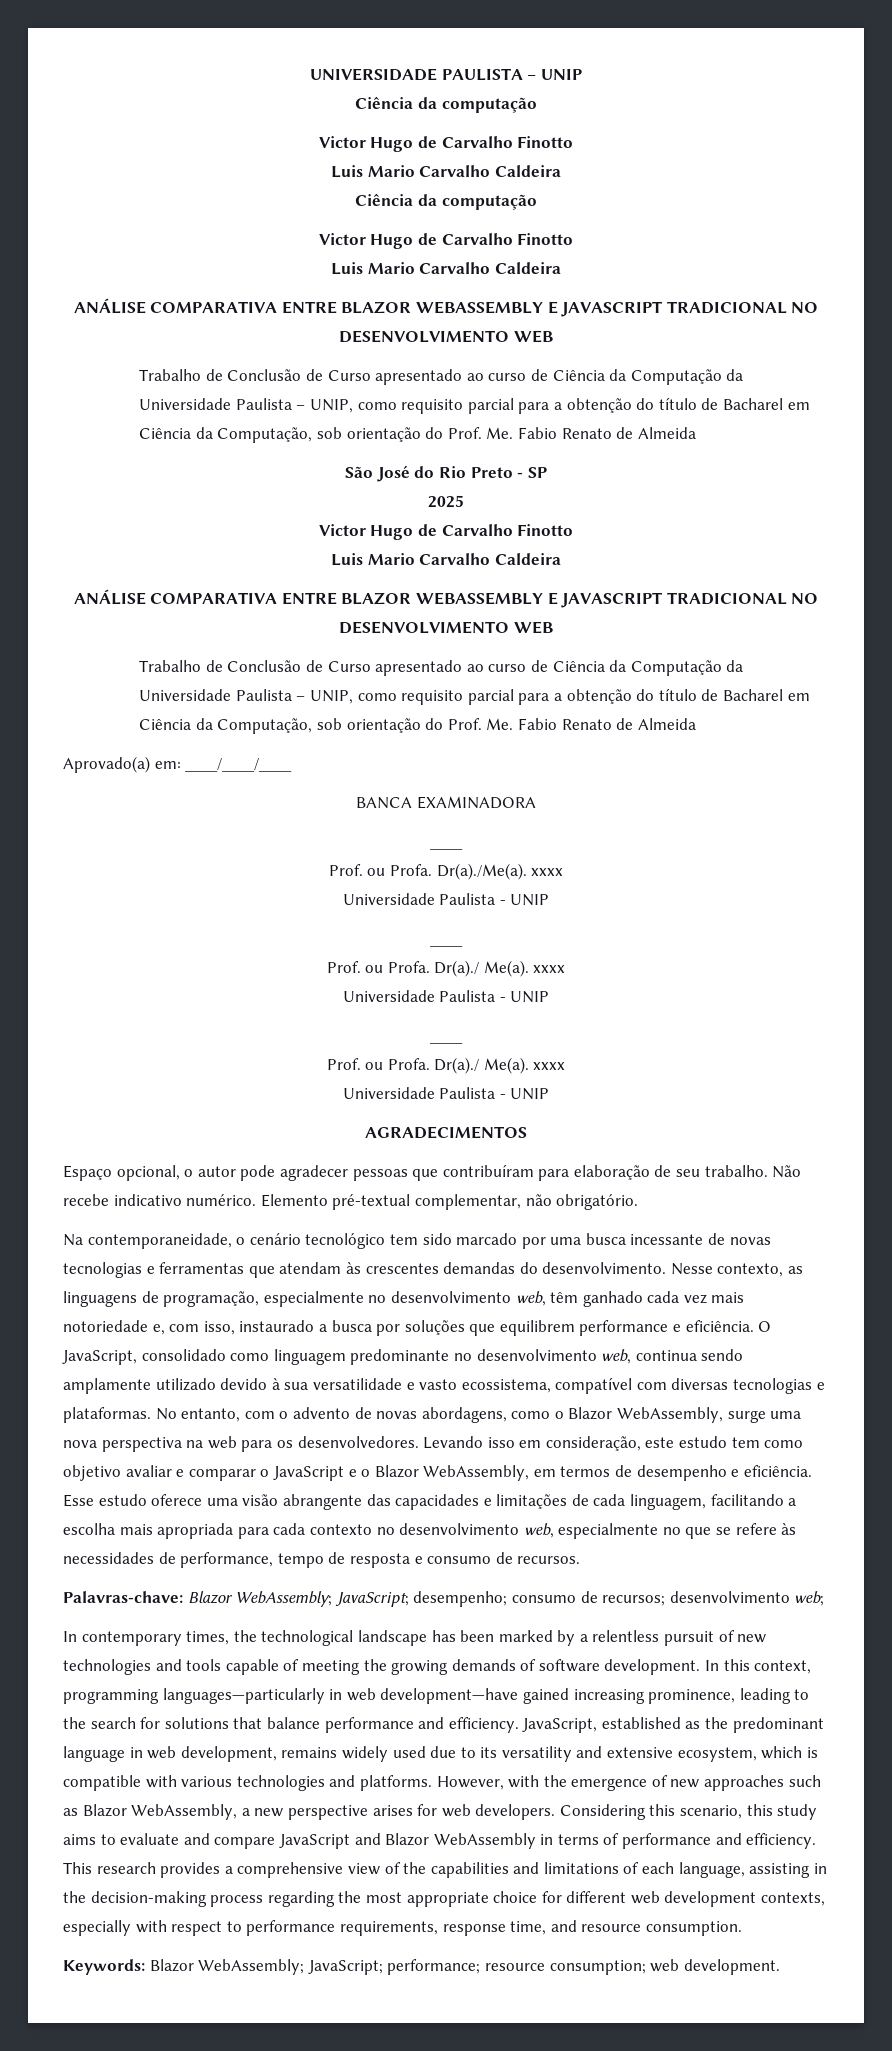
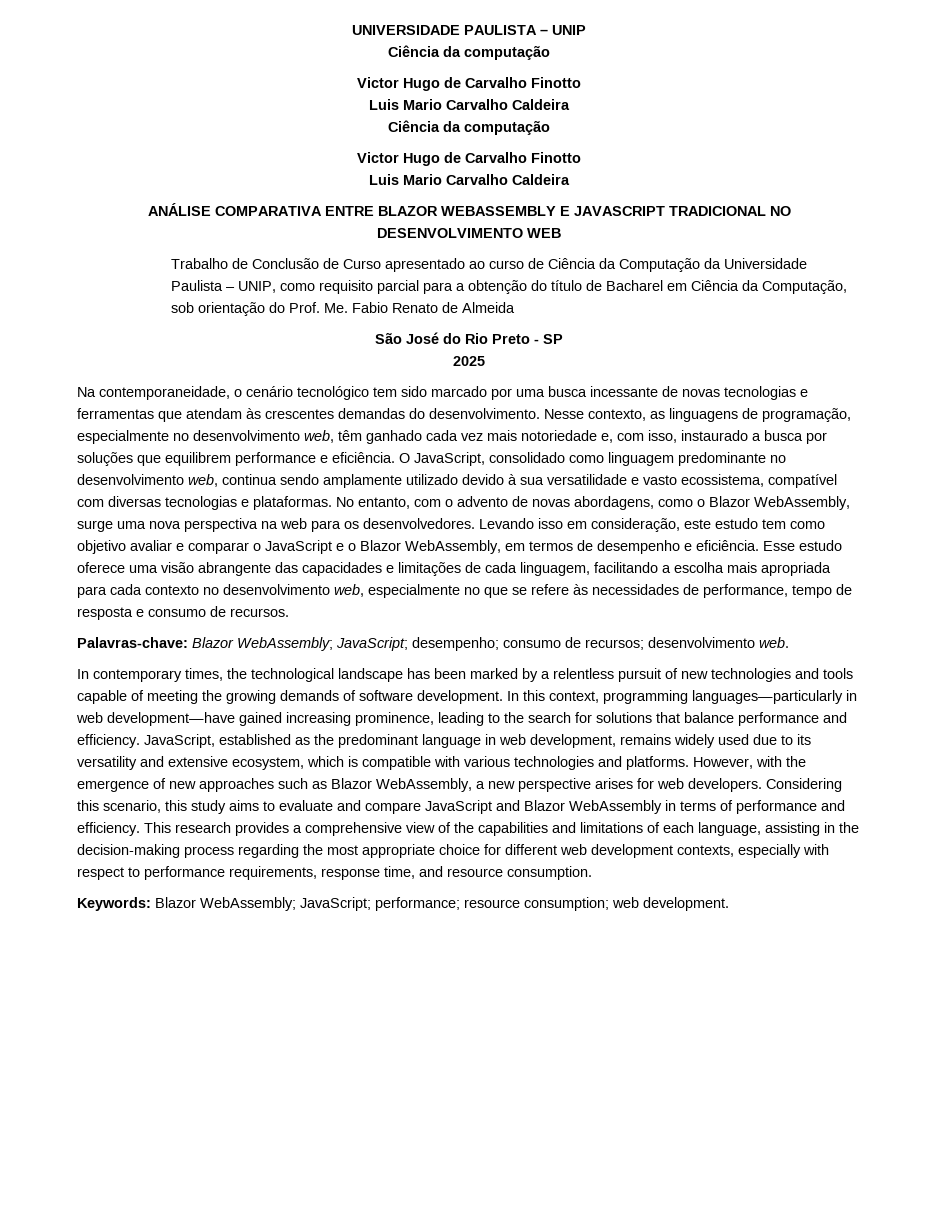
[318,524,574,540] [331,553,561,566] [73,589,819,608] [339,621,553,634] [139,660,744,676] [139,688,810,705] [139,718,696,734] [63,756,293,773] [356,796,536,809] [430,847,463,850] [328,863,564,880] [342,893,550,906] [430,944,463,947] [326,960,566,977] [342,990,550,1003] [430,1041,463,1044] [326,1057,566,1074] [342,1087,550,1100] [365,1126,527,1139] [63,1164,802,1181] [63,1194,639,1210] // Victor Hugo de Carvalho Finotto // Luis Mario Carvalho Caldeira // ANÁLISE COMPARATIVA ENTRE BLAZOR WEBASSEMBLY E JAVASCRIPT TRADICIONAL NO DESENVOLVIMENTO WEB // Trabalho de Conclusão de Curso apresentado ao curso de Ciência da Computação da Universidade Paulista – UNIP, como requisito parcial para a obtenção do título de Bacharel em Ciência da Computação, sob orientação do Prof. Me. Fabio Renato de Almeida // Aprovado(a) em: ____/____/____ // BANCA EXAMINADORA // ____ // Prof. ou Profa. Dr(a)./Me(a). xxxx // Universidade Paulista - UNIP // ____ // Prof. ou Profa. Dr(a)./ Me(a). xxxx // Universidade Paulista - UNIP // ____ // Prof. ou Profa. Dr(a)./ Me(a). xxxx // Universidade Paulista - UNIP // AGRADECIMENTOS // Espaço opcional, o autor pode agradecer pessoas que contribuíram para elaboração de seu trabalho. Não recebe indicativo numérico. Elemento pré-textual complementar, não obrigatório. -> (485, 361) none
[794,1591,825,1606] web; -> [759,637,789,648] web.

